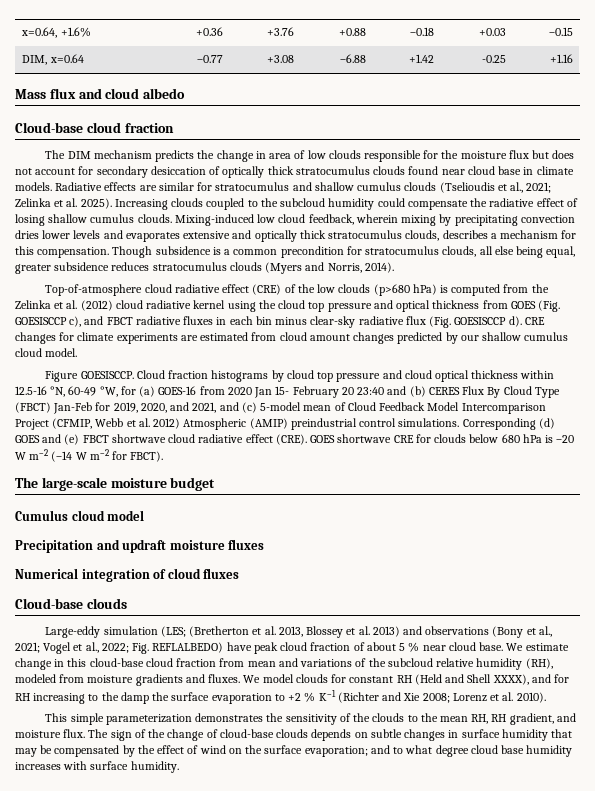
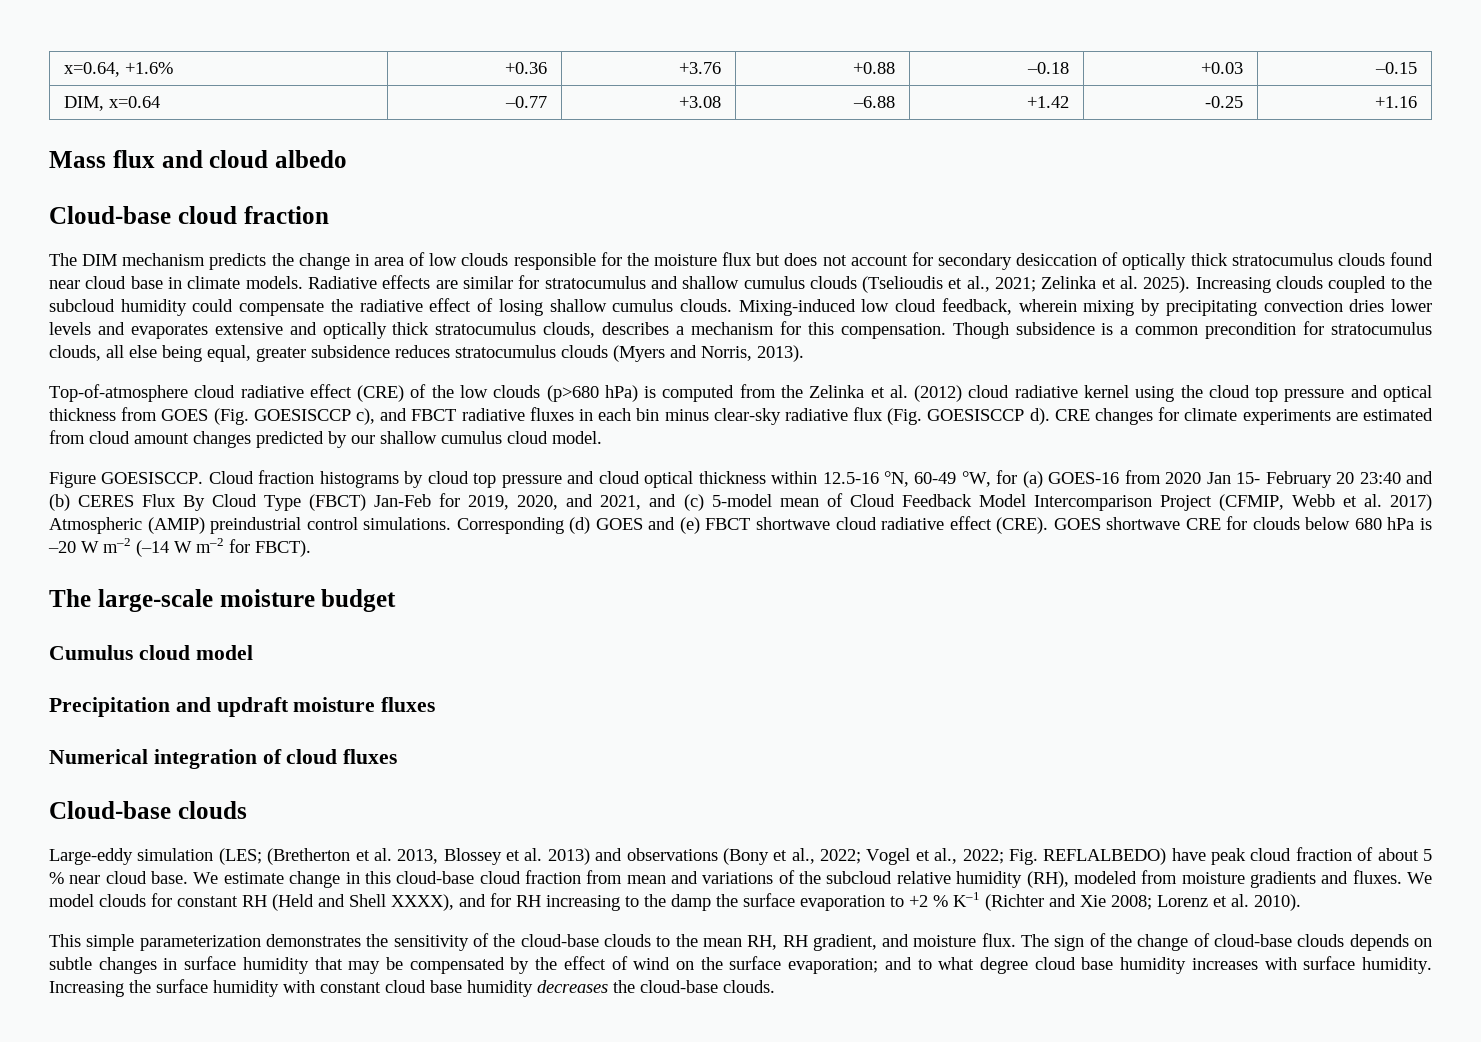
[364,262,394,273] 2014). -> [757,345,804,362] 2013).
[153,418,181,429] 2012) -> [1390,494,1432,511] 2017)
[15,642,40,653] 2021; -> [820,849,862,864] 2022;
(371, 717) none -> [520,934,599,947] cloud-base
(179, 767) none -> [49,979,775,997] Increasing the surface humidity with constant cloud base humidity decreases the cloud-base clouds.

